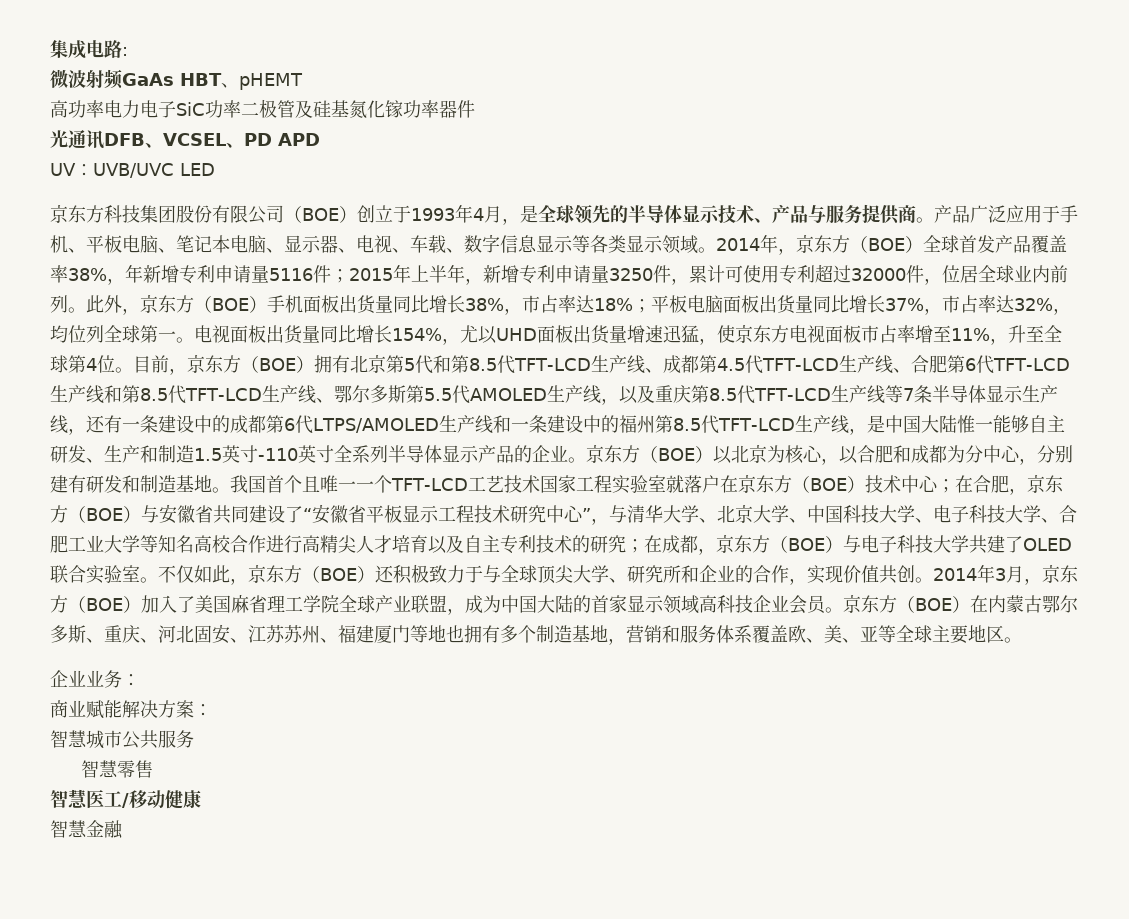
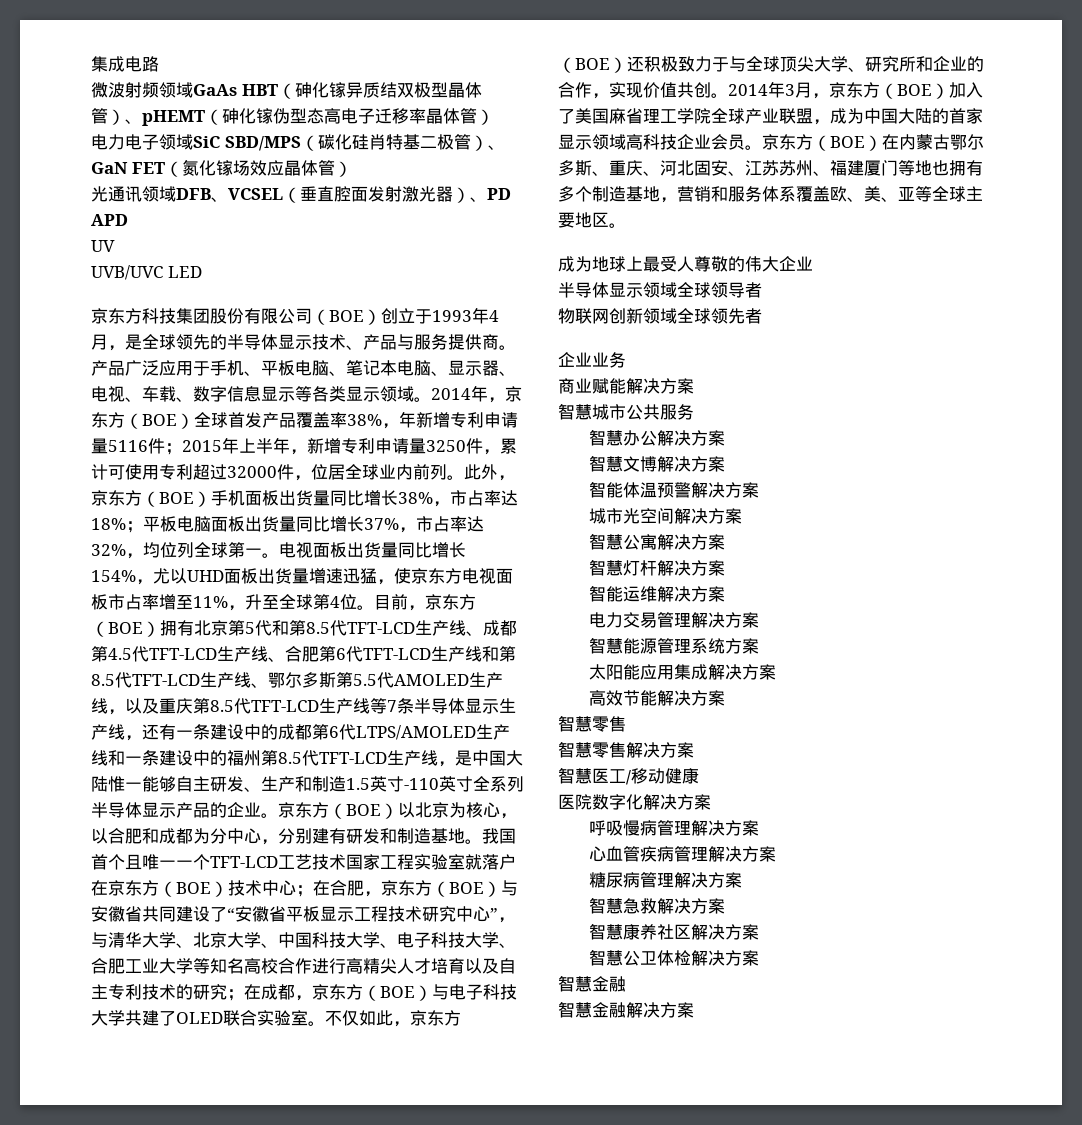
[122,47,128,56] : -> (159, 64) none
(123, 79) none -> [159,82,193,98] 领域
[221,73,303,90] [50,99,475,118] 、pHEMT // 高功率电力电子SiC功率二极管及硅基氮化镓功率器件 -> [277,82,482,99] [91,108,494,126] [91,134,505,151] [91,160,352,177] （砷化镓异质结双极型晶体管）、pHEMT（砷化镓伪型态高电子迁移率晶体管） // 电力电子领域SiC SBD/MPS（碳化硅肖特基二极管）、GaN FET（氮化镓场效应晶体管）
(104, 139) none -> [142,186,176,202] 领域
(226, 139) none -> [283,186,470,203] （垂直腔面发射激光器）
[75,164,93,176] ： -> (115, 246) //
(1022, 640) none -> [558,256,813,272] [558,282,762,298] [558,308,762,324] // 成为地球上最受人尊敬的伟大企业 // 半导体显示领域全球领导者 // 物联网创新领域全球领先者
[122,674,140,686] ： -> (626, 360) none
[194,704,212,716] ： -> (694, 386) none
[116,760,153,778] 零售 -> [622,430,725,446] [588,455,725,472] [588,481,759,498] [588,508,742,524] [588,533,725,550] [588,559,725,576] [588,585,725,602] [588,612,759,628] [588,637,759,654] [588,664,776,680] [588,690,725,706] [558,715,626,732] [558,741,694,758] 办公解决方案 // 智慧文博解决方案 // 智能体温预警解决方案 // 城市光空间解决方案 // 智慧公寓解决方案 // 智慧灯杆解决方案 // 智能运维解决方案 // 电力交易管理解决方案 // 智慧能源管理系统方案 // 太阳能应用集成解决方案 // 高效节能解决方案 // 智慧零售 // 智慧零售解决方案
[50,820,123,839] 智慧金融 -> [558,794,711,810] [588,820,759,836] [588,846,776,862] [588,872,742,888] [588,897,725,914] [588,923,759,940] [588,949,759,966] [558,975,626,992] [558,1001,694,1018] 医院数字化解决方案 // 呼吸慢病管理解决方案 // 心血管疾病管理解决方案 // 糖尿病管理解决方案 // 智慧急救解决方案 // 智慧康养社区解决方案 // 智慧公卫体检解决方案 // 智慧金融 // 智慧金融解决方案

